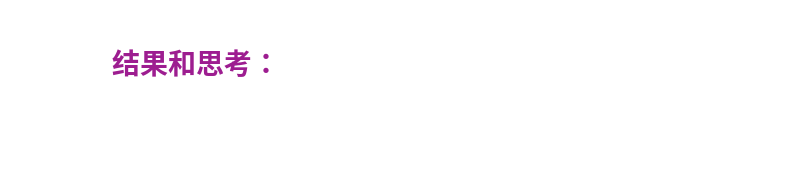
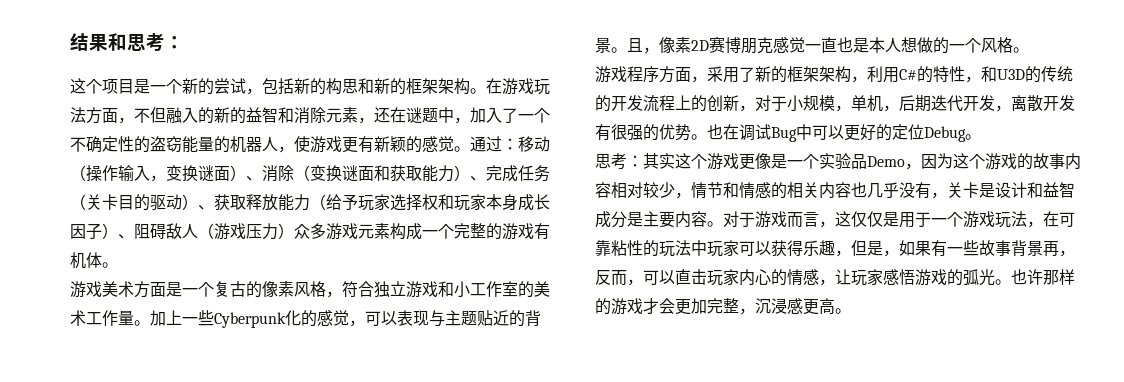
(280, 63) none -> [70,78,550,95] [70,107,550,124] [70,136,550,153] [70,165,550,182] [70,194,550,211] [70,223,550,240] [70,252,118,269] [70,281,550,298] [70,310,541,328] [595,36,1029,54] [595,66,1073,83] [595,95,1075,112] [595,124,981,142] [595,153,1081,170] [595,182,1075,199] [595,211,1075,228] [595,240,1075,257] [595,269,1075,286] [595,298,851,315] // 这个项目是一个新的尝试，包括新的构思和新的框架架构。在游戏玩法方面，不但融入的新的益智和消除元素，还在谜题中，加入了一个不确定性的盗窃能量的机器人，使游戏更有新颖的感觉。通过：移动（操作输入，变换谜面）、消除（变换谜面和获取能力）、完成任务（关卡目的驱动）、获取释放能力（给予玩家选择权和玩家本身成长因子）、阻碍敌人（游戏压力）众多游戏元素构成一个完整的游戏有机体。 // 游戏美术方面是一个复古的像素风格，符合独立游戏和小工作室的美术工作量。加上一些Cyberpunk化的感觉，可以表现与主题贴近的背景。且，像素2D赛博朋克感觉一直也是本人想做的一个风格。 // 游戏程序方面，采用了新的框架架构，利用C#的特性，和U3D的传统的开发流程上的创新，对于小规模，单机，后期迭代开发，离散开发有很强的优势。也在调试Bug中可以更好的定位Debug。 // 思考：其实这个游戏更像是一个实验品Demo，因为这个游戏的故事内容相对较少，情节和情感的相关内容也几乎没有，关卡是设计和益智成分是主要内容。对于游戏而言，这仅仅是用于一个游戏玩法，在可靠粘性的玩法中玩家可以获得乐趣，但是，如果有一些故事背景再，反而，可以直击玩家内心的情感，让玩家感悟游戏的弧光。也许那样的游戏才会更加完整，沉浸感更高。

